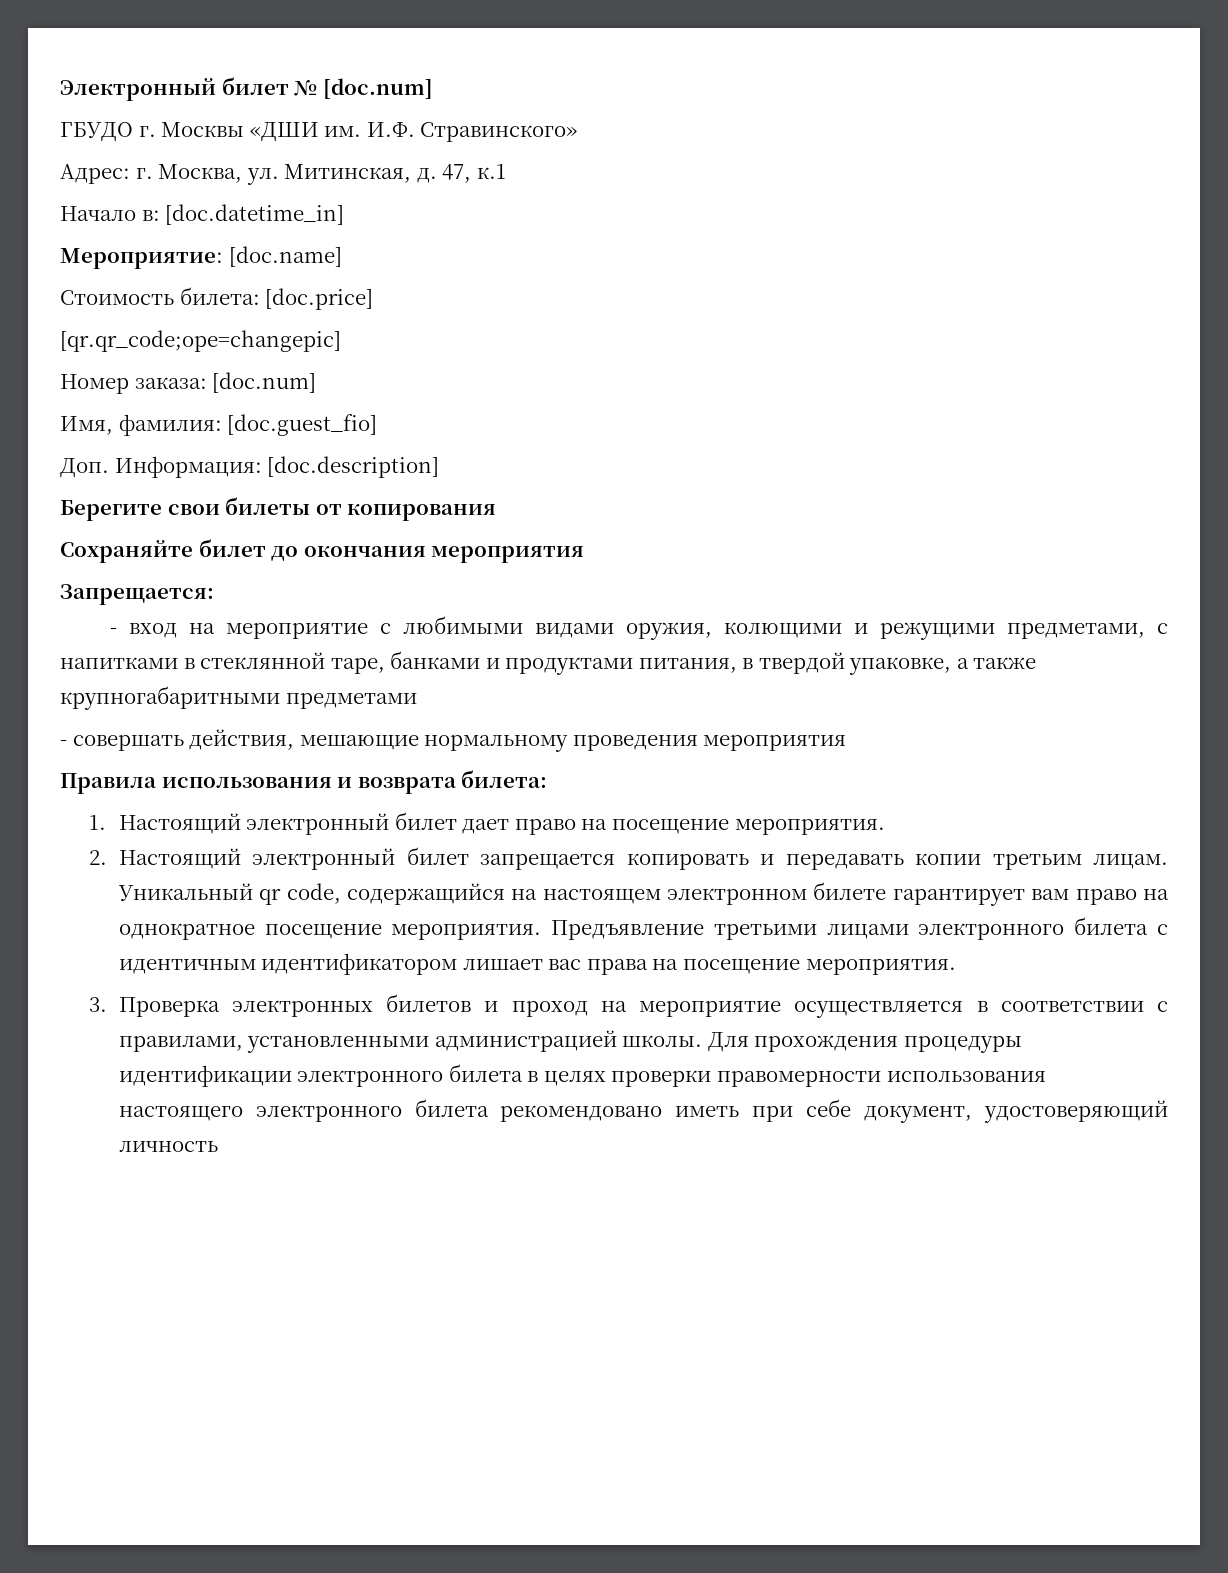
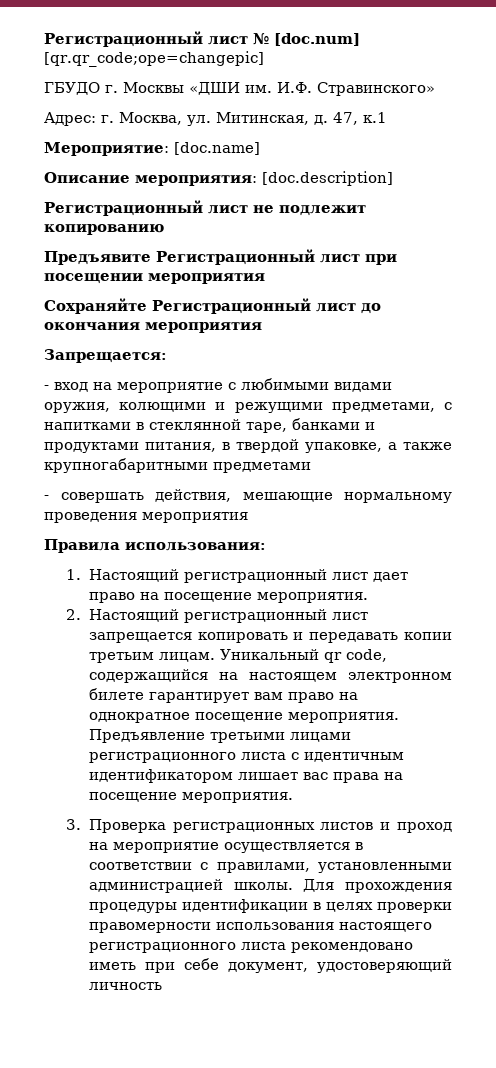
[60,77,289,101] Электронный билет -> [44,31,248,47] Регистрационный лист
(433, 88) none -> [44,51,264,67] [qr.qr_code;ope=changepic]
[60,204,345,225] // Начало в: [doc.datetime_in] -> (387, 117) none
[60,287,374,310] [60,330,341,352] [60,372,317,394] [60,414,378,436] [60,456,440,478] [60,497,497,521] Стоимость билета: [doc.price] // [qr.qr_code;ope=changepic] // Номер заказа: [doc.num] // Имя, фамилия: [doc.guest_fio] // Доп. Информация: [doc.description] // Берегите свои билеты от копирования -> [44,171,393,186] [44,200,366,216] [44,224,164,235] [44,249,397,265] [44,273,265,284] Описание мероприятия: [doc.description] // Регистрационный лист не подлежит копированию // Предъявите Регистрационный лист при посещении мероприятия
[198,539,266,557] билет -> [152,298,356,314] Регистрационный лист
[161,770,548,794] использования и возврата билета: -> [125,542,266,551] использования:
[246,812,457,835] электронный билет -> [183,569,368,583] регистрационный лист
[252,847,469,870] электронный билет -> [183,609,368,623] регистрационный лист
[918,917,1149,940] электронного билета -> [88,752,286,763] регистрационного листа
[232,994,472,1017] электронных билетов -> [172,822,374,833] регистрационных листов
[297,1064,523,1087] электронного билета -> (308, 906) none
[255,1099,489,1122] электронного билета -> [88,942,286,953] регистрационного листа

